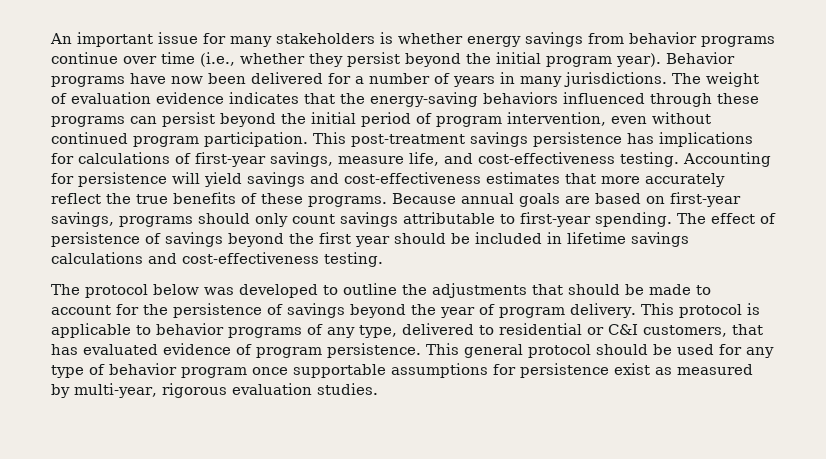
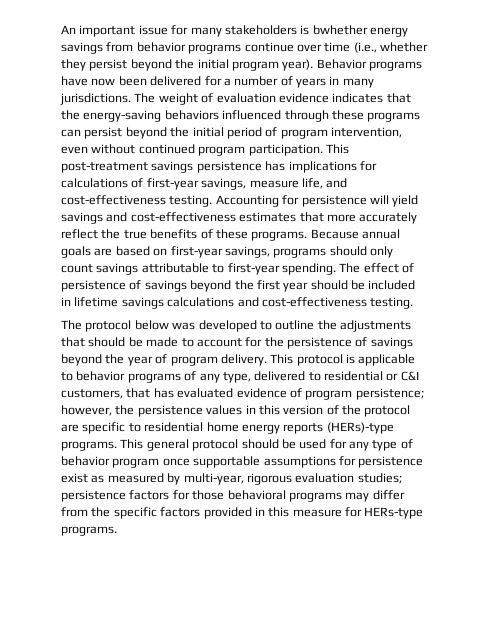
[398,33,463,44] whether -> [312,25,368,35] bwhether
[327,343,421,358] persistence. -> [355,388,424,400] [61,405,411,417] [61,422,394,434] [61,441,117,451] persistence; however, the persistence values in this version of the protocol are specific to residential home energy reports (HERs)-type programs.
[316,383,378,395] studies. -> [357,473,402,484] [61,490,405,502] [61,507,424,519] [61,526,117,536] studies; persistence factors for those behavioral programs may differ from the specific factors provided in this measure for HERs-type programs.

